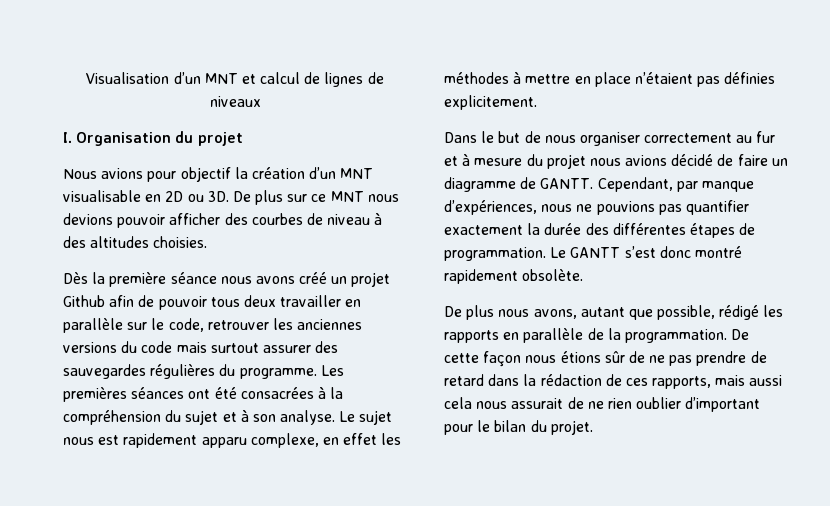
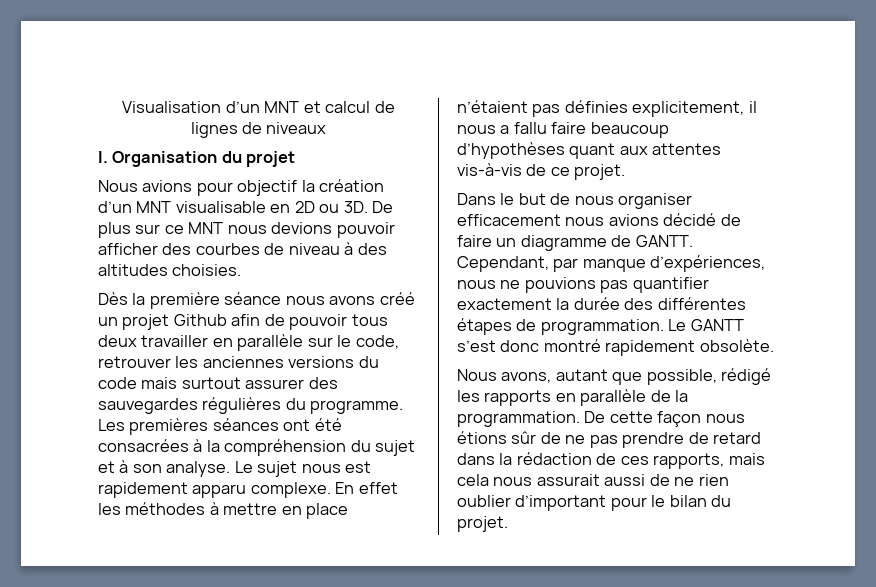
[250,433,339,448] complexe, en -> [250,482,355,498] complexe. En
[444,95,537,110] explicitement. -> [632,101,757,117] [457,122,669,138] [457,142,722,159] [457,163,626,180] explicitement, il nous a fallu faire beaucoup d’hypothèses quant aux attentes vis-à-vis de ce projet.
[644,131,776,143] [444,153,586,169] correctement au fur et à mesure du projet -> [457,214,561,226] efficacement
[444,305,530,320] De plus nous -> [457,369,497,381] Nous
[749,375,783,386] aussi -> (765, 459) none
(564, 403) none -> [604,474,646,486] aussi

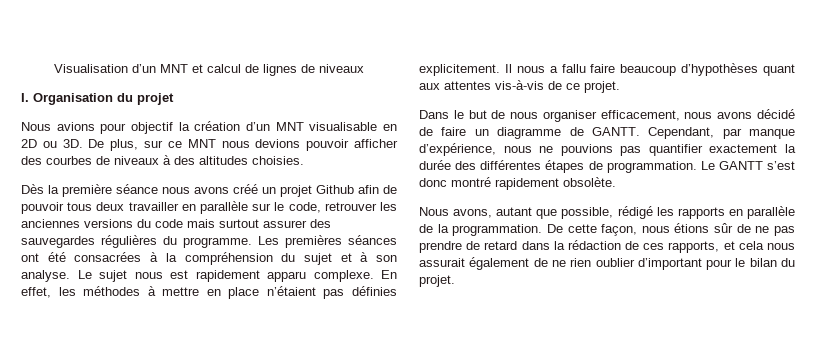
[98,222,131,238] plus -> [110,139,139,151] plus,
[288,243,340,255] niveau -> [114,156,159,165] niveaux
[358,482,398,494] effet -> [21,287,51,298] effet,
[632,101,757,117] explicitement, il -> [419,64,512,76] explicitement. Il
[457,214,659,226] efficacement nous avions -> [600,110,753,121] efficacement, nous avons
[650,255,766,272] d’expériences, -> [419,143,496,156] d’expérience,
[657,411,702,427] façon -> [601,224,638,236] façon,
[728,453,765,465] mais -> [723,241,735,250] et
[604,474,646,486] aussi -> [469,257,530,270] également

